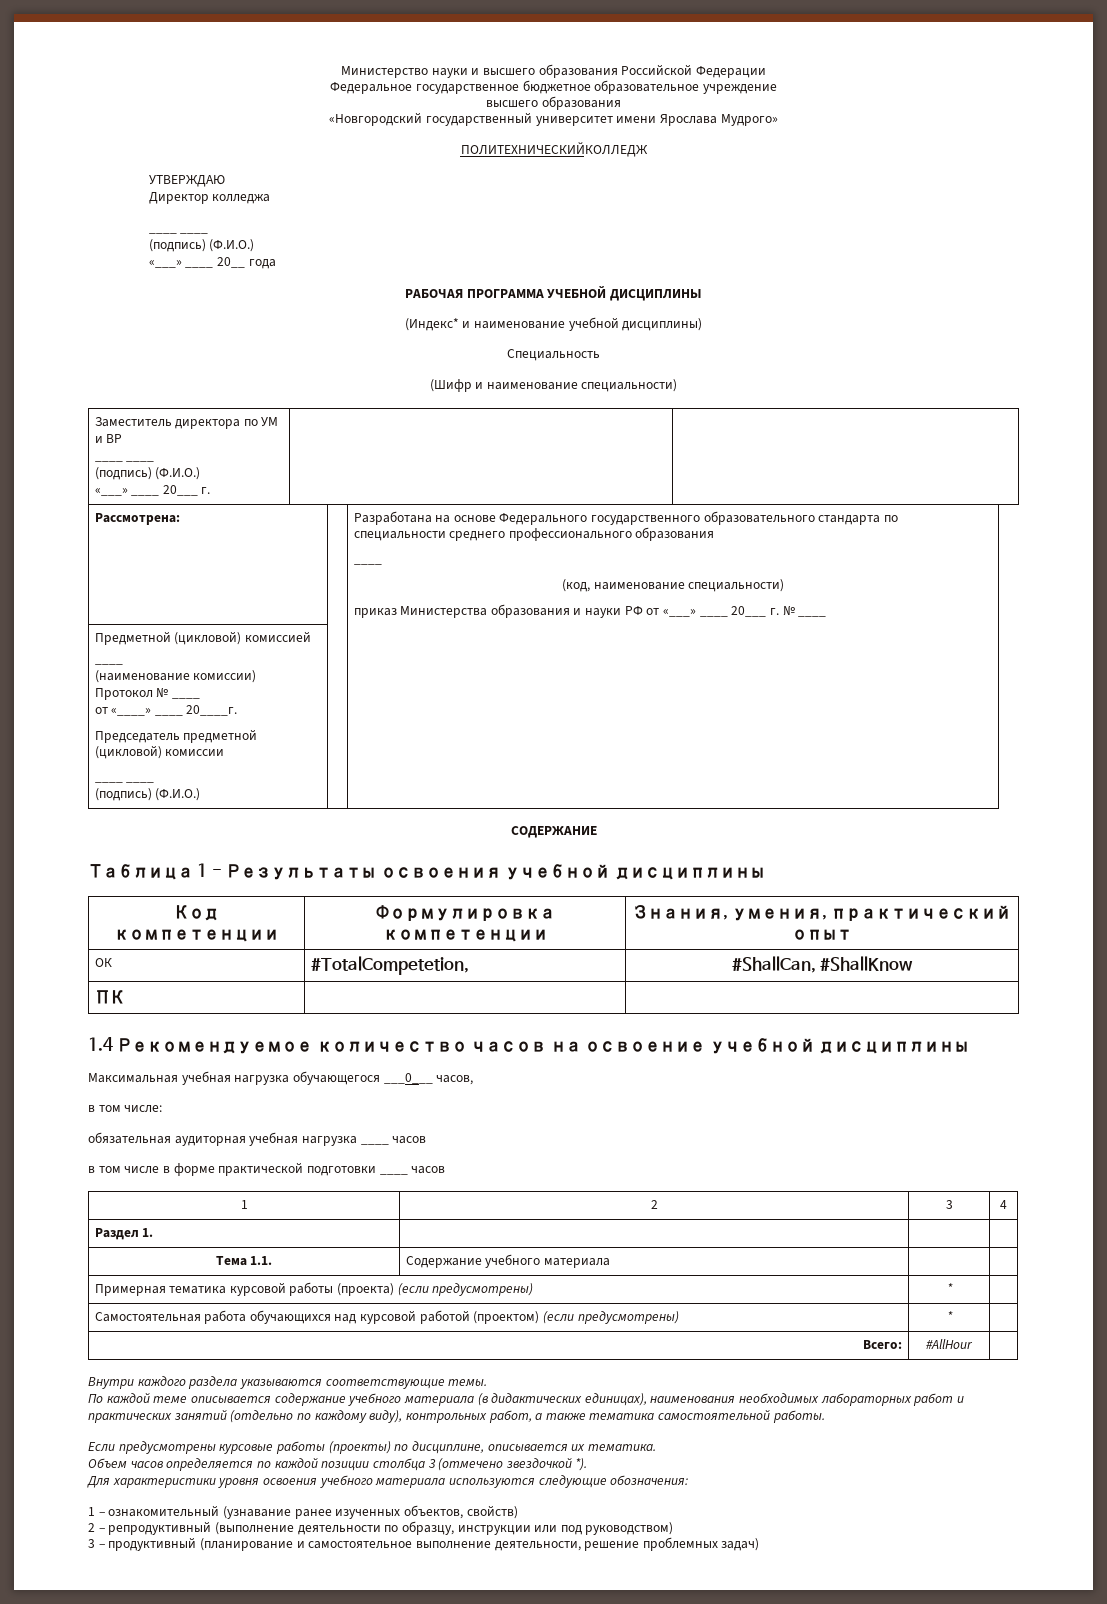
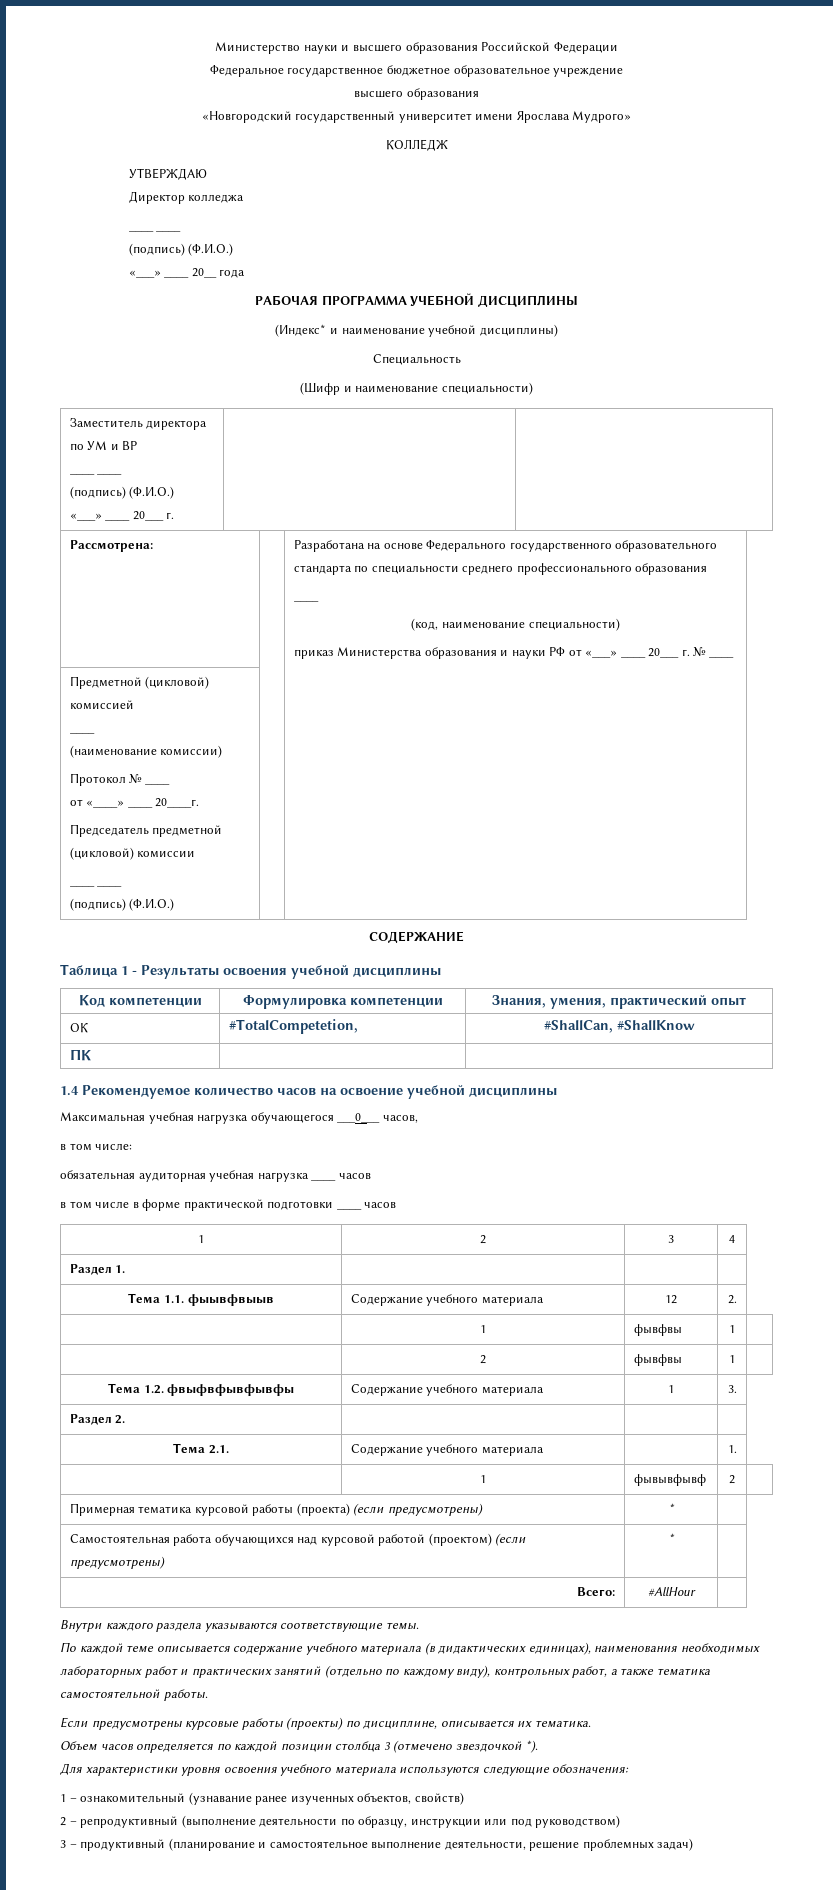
[460,142,648,157] ПОЛИТЕХНИЧЕСКИЙКОЛЛЕДЖ -> [385,139,448,151] КОЛЛЕДЖ
[405,1254,610,1268] | Содержание учебного материала | -> [187,1294,274,1306] [350,1294,544,1306] [665,1295,677,1304] [727,1295,737,1304] [480,1325,486,1333] [633,1324,682,1336] [729,1325,735,1333] [480,1355,486,1364] [633,1354,682,1366] [729,1355,735,1363] [107,1383,295,1396] [350,1384,544,1396] [668,1385,674,1393] [727,1385,737,1393] [69,1414,126,1425] [173,1443,229,1454] [350,1444,544,1456] [727,1445,737,1453] [480,1475,486,1483] [633,1474,706,1486] [729,1475,735,1484] фыывфвыыв | Содержание учебного материала | 12 | 2. // | 1 | фывфвы | 1 | // | 2 | фывфвы | 1 | // Тема 1.2. фвыфвфывфывфы | Содержание учебного материала | 1 | 3. // Раздел 2. | | | // Тема 2.1. | Содержание учебного материала | | 1. // | 1 | фывывфывф | 2

